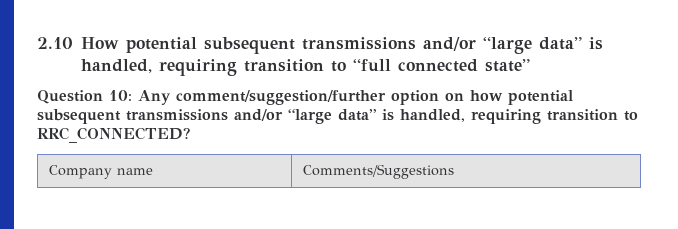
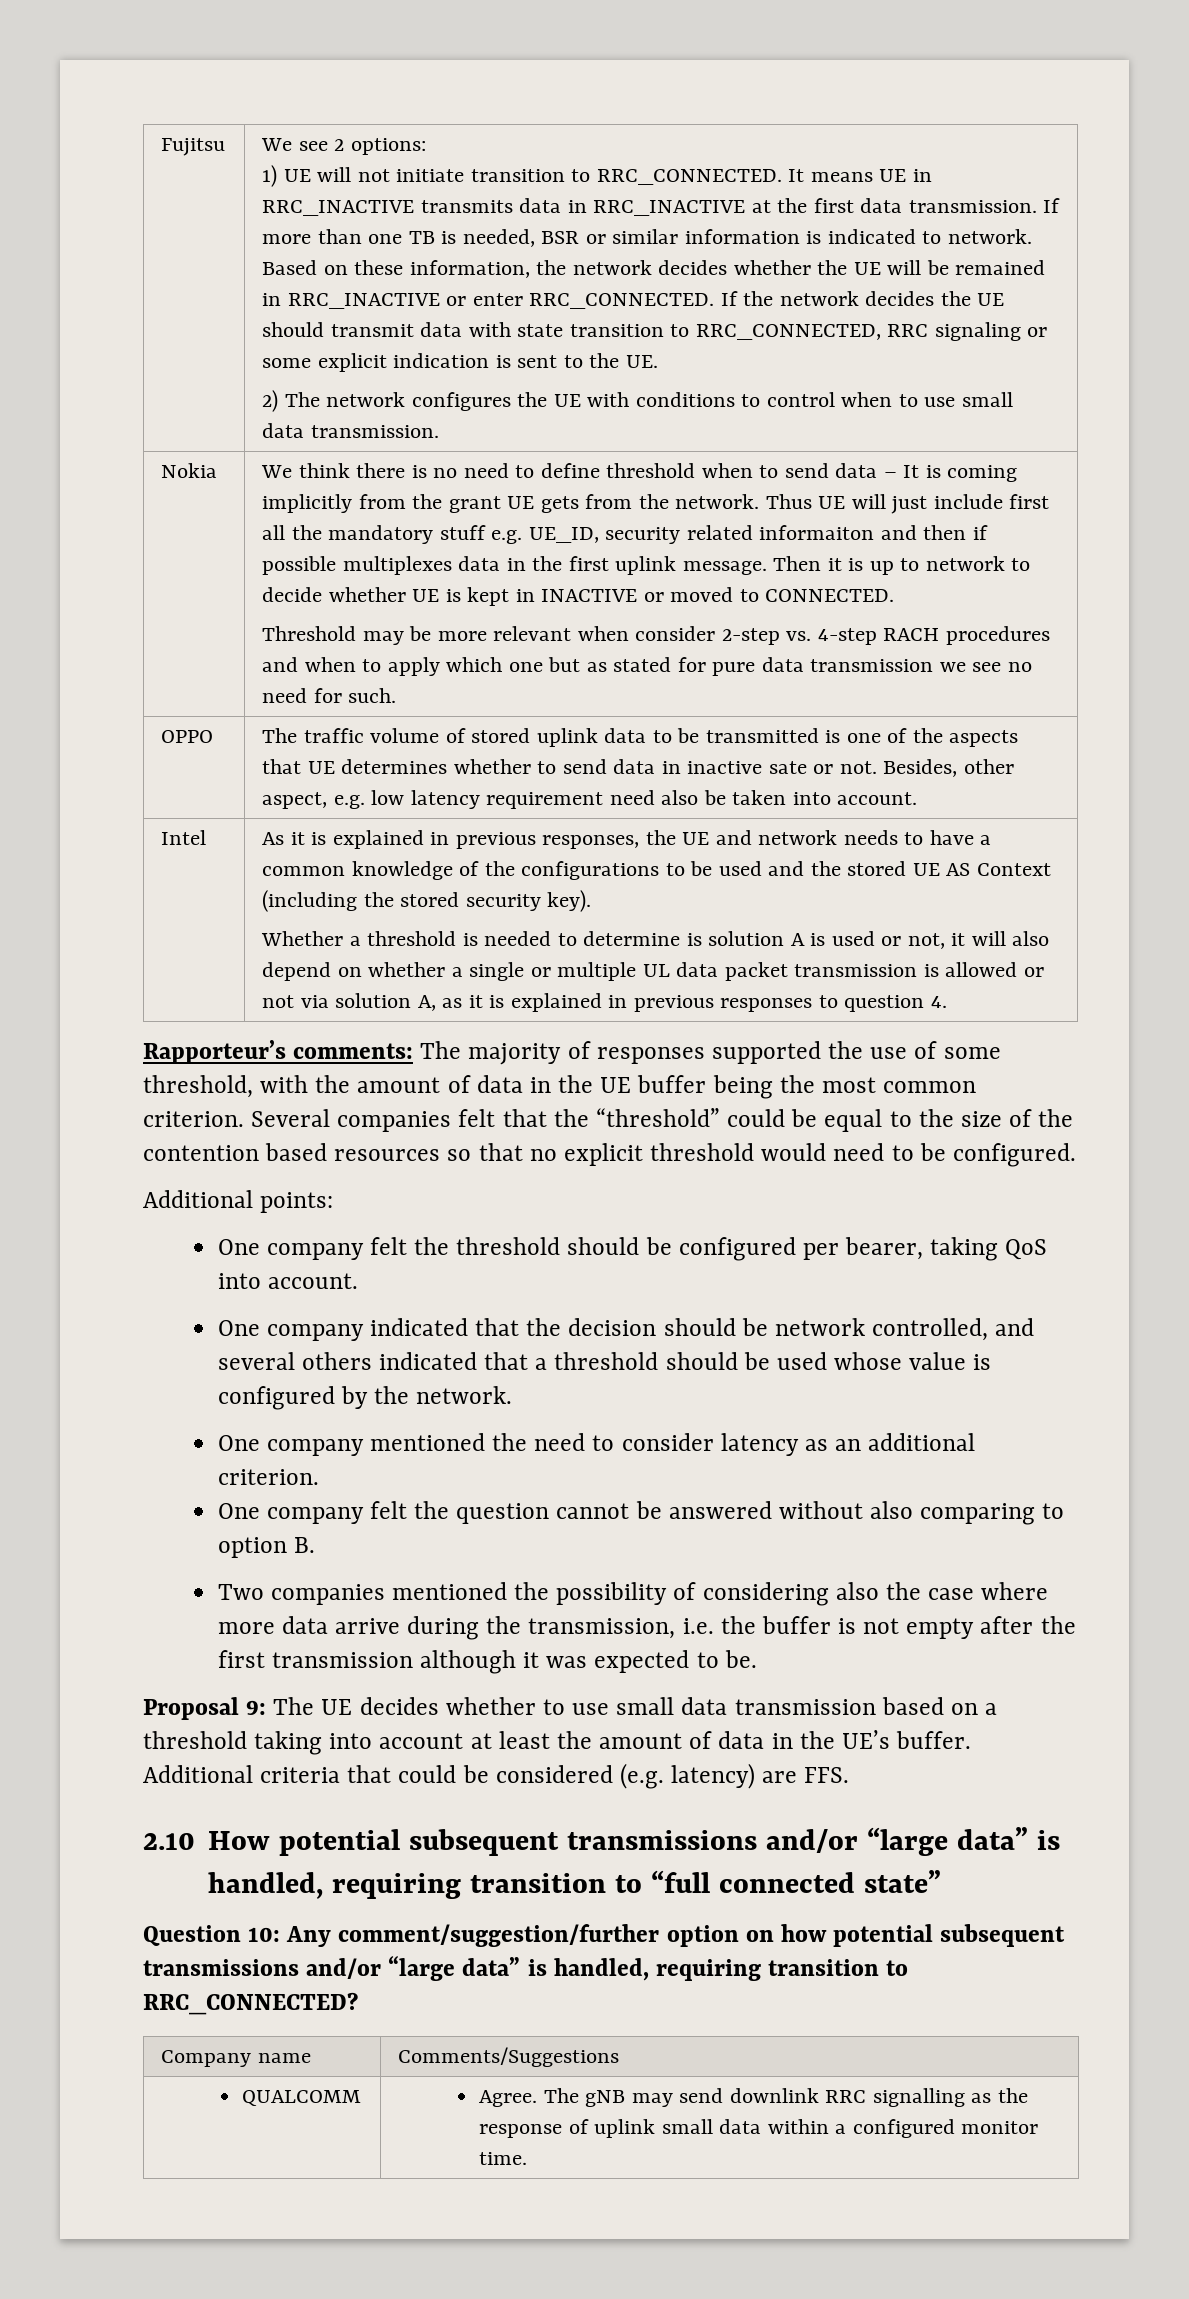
(37, 43) none -> [161,138,226,156] [261,138,426,155] [262,165,932,187] [262,198,1061,216] [262,229,1032,247] [262,260,1046,278] [262,291,1005,309] [262,322,1048,341] [262,353,658,372] [262,390,1013,412] [262,423,439,438] [161,463,218,478] [261,463,1018,482] [262,494,1050,514] [262,525,988,544] [262,556,1031,575] [262,587,895,606] [262,626,1050,645] [262,657,1032,676] [262,688,397,703] [161,730,214,743] [262,728,1019,747] [262,759,1014,777] [262,790,918,809] [161,830,207,845] [262,830,992,849] [262,861,1051,880] [262,890,592,912] [261,931,1050,949] [262,962,1044,981] [262,993,947,1012] [143,1040,1001,1065] [143,1075,977,1099] [143,1108,1074,1132] [143,1143,1076,1167] [143,1190,334,1213] [217,1237,1048,1261] [217,1273,358,1289] [217,1318,1035,1341] [217,1352,992,1370] [217,1386,513,1410] [217,1433,976,1456] [217,1469,319,1485] [217,1501,1065,1525] [217,1537,315,1558] [217,1582,1049,1606] [217,1616,1076,1640] [217,1650,757,1674] [143,1697,998,1720] [143,1730,972,1755] [143,1763,850,1789] Fujitsu | We see 2 options: // 1) UE will not initiate transition to RRC_CONNECTED. It means UE in RRC_INACTIVE transmits data in RRC_INACTIVE at the first data transmission. If more than one TB is needed, BSR or similar information is indicated to network. Based on these information, the network decides whether the UE will be remained in RRC_INACTIVE or enter RRC_CONNECTED. If the network decides the UE should transmit data with state transition to RRC_CONNECTED, RRC signaling or some explicit indication is sent to the UE. // 2) The network configures the UE with conditions to control when to use small data transmission. // Nokia | We think there is no need to define threshold when to send data – It is coming implicitly from the grant UE gets from the network. Thus UE will just include first all the mandatory stuff e.g. UE_ID, security related informaiton and then if possible multiplexes data in the first uplink message. Then it is up to network to decide whether UE is kept in INACTIVE or moved to CONNECTED. // Threshold may be more relevant when consider 2-step vs. 4-step RACH procedures and when to apply which one but as stated for pure data transmission we see no need for such. // OPPO | The traffic volume of stored uplink data to be transmitted is one of the aspects that UE determines whether to send data in inactive sate or not. Besides, other aspect, e.g. low latency requirement need also be taken into account. // Intel | As it is explained in previous responses, the UE and network needs to have a common knowledge of the configurations to be used and the stored UE AS Context (including the stored security key). // Whether a threshold is needed to determine is solution A is used or not, it will also depend on whether a single or multiple UL data packet transmission is allowed or not via solution A, as it is explained in previous responses to question 4. // Rapporteur’s comments: The majority of responses supported the use of some threshold, with the amount of data in the UE buffer being the most common criterion. Several companies felt that the “threshold” could be equal to the size of the contention based resources so that no explicit threshold would need to be configured. // Additional points: // One company felt the threshold should be configured per bearer, taking QoS into account. // One company indicated that the decision should be network controlled, and several others indicated that a threshold should be used whose value is configured by the network. // One company mentioned the need to consider latency as an additional criterion. // One company felt the question cannot be answered without also comparing to option B. // Two companies mentioned the possibility of considering also the case where more data arrive during the transmission, i.e. the buffer is not empty after the first transmission although it was expected to be. // Proposal 9: The UE decides whether to use small data transmission based on a threshold taking into account at least the amount of data in the UE’s buffer. Additional criteria that could be considered (e.g. latency) are FFS. //
(454, 171) none -> [242,2090,362,2106] [479,2088,1028,2107] [479,2119,1039,2138] [479,2152,528,2165] // QUALCOMM | Agree. The gNB may send downlink RRC signalling as the response of uplink small data within a configured monitor time.

